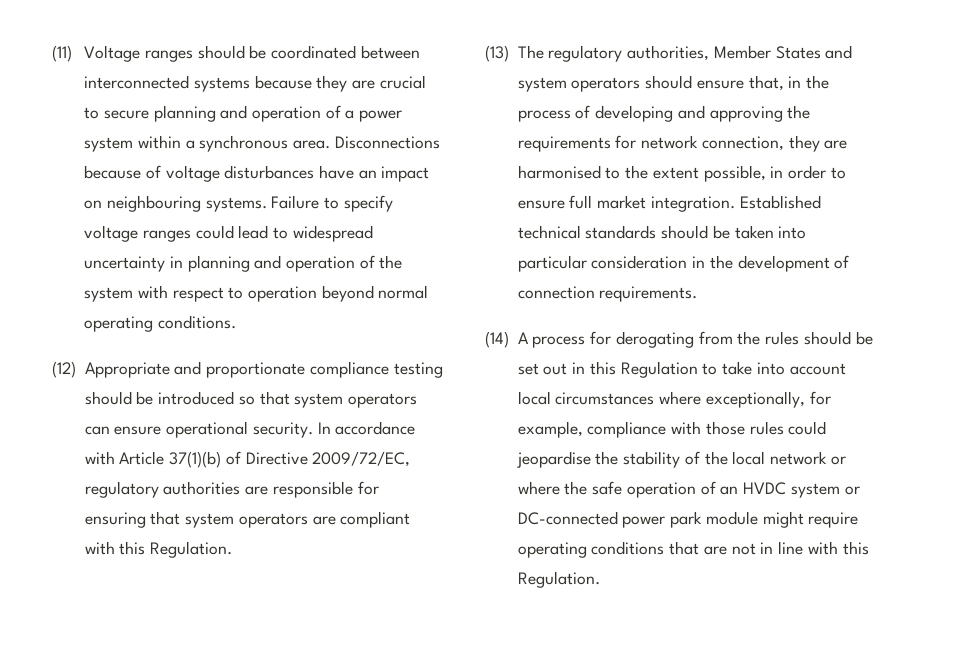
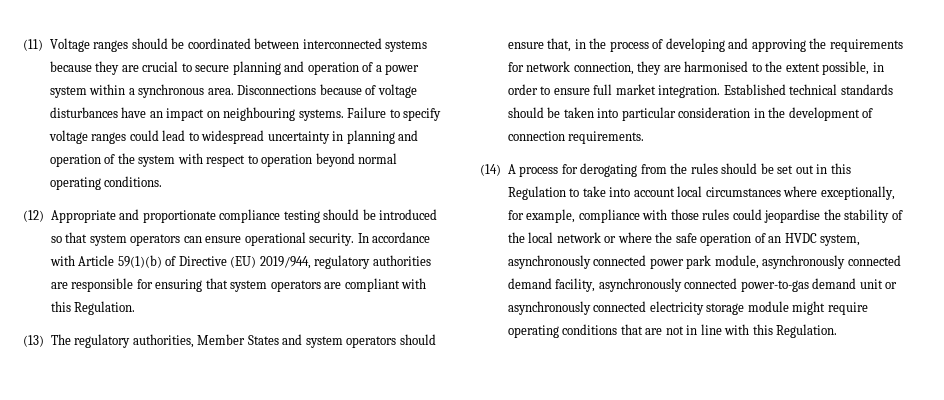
[169,451,222,468] 37(1)(b) -> [117,255,162,268] 59(1)(b)
[312,451,411,467] 2009/72/EC, -> [230,256,311,269] (EU) 2019/944,
[790,483,860,498] [517,511,703,528] system or DC-connected power park -> [820,234,861,246] [507,255,901,269] [507,278,898,292] [507,301,745,315] system, asynchronously connected power park module, asynchronously connected demand facility, asynchronously connected power-to-gas demand unit or asynchronously connected electricity storage

